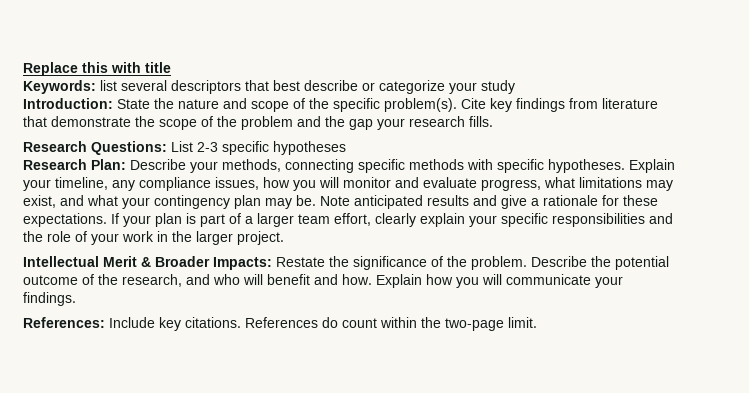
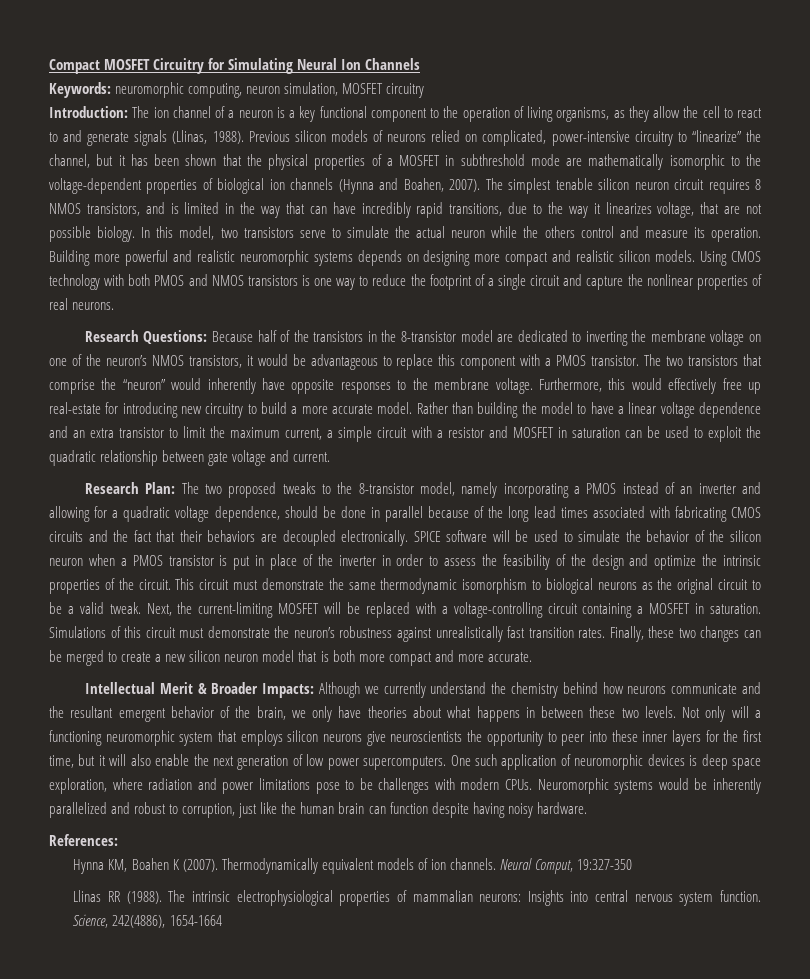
[23,62,171,76] [23,80,515,94] [23,98,658,112] [23,116,493,130] [23,141,346,155] [23,159,675,173] [23,177,673,191] [23,195,658,209] [23,213,673,227] [23,231,284,245] Replace this with title // Keywords: list several descriptors that best describe or categorize your study // Introduction: State the nature and scope of the specific problem(s). Cite key findings from literature that demonstrate the scope of the problem and the gap your research fills. // Research Questions: List 2-3 specific hypotheses // Research Plan: Describe your methods, connecting specific methods with specific hypotheses. Explain your timeline, any compliance issues, how you will monitor and evaluate progress, what limitations may exist, and what your contingency plan may be. Note anticipated results and give a rationale for these expectations. If your plan is part of a larger team effort, clearly explain your specific responsibilities and the role of your work in the larger project. -> [49,58,421,74] [49,82,425,98] [49,106,762,122] [49,130,761,146] [49,154,761,170] [49,178,762,194] [49,202,762,218] [49,226,762,242] [49,250,762,266] [49,274,763,290] [49,298,115,310] [84,330,762,346] [49,354,763,370] [49,378,761,394] [49,402,762,418] [49,426,761,442] [49,450,331,466] [84,482,762,498] [49,506,762,522] [49,530,761,546] [49,554,761,570] [49,578,762,594] [49,602,762,618] [49,626,761,642] [49,650,532,666] Compact MOSFET Circuitry for Simulating Neural Ion Channels // Keywords: neuromorphic computing, neuron simulation, MOSFET circuitry // Introduction: The ion channel of a neuron is a key functional component to the operation of living organisms, as they allow the cell to react to and generate signals (Llinas, 1988). Previous silicon models of neurons relied on complicated, power-intensive circuitry to “linearize” the channel, but it has been shown that the physical properties of a MOSFET in subthreshold mode are mathematically isomorphic to the voltage-dependent properties of biological ion channels (Hynna and Boahen, 2007). The simplest tenable silicon neuron circuit requires 8 NMOS transistors, and is limited in the way that can have incredibly rapid transitions, due to the way it linearizes voltage, that are not possible biology. In this model, two transistors serve to simulate the actual neuron while the others control and measure its operation. Building more powerful and realistic neuromorphic systems depends on designing more compact and realistic silicon models. Using CMOS technology with both PMOS and NMOS transistors is one way to reduce the footprint of a single circuit and capture the nonlinear properties of real neurons. // Research Questions: Because half of the transistors in the 8-transistor model are dedicated to inverting the membrane voltage on one of the neuron’s NMOS transistors, it would be advantageous to replace this component with a PMOS transistor. The two transistors that comprise the “neuron” would inherently have opposite responses to the membrane voltage. Furthermore, this would effectively free up real-estate for introducing new circuitry to build a more accurate model. Rather than building the model to have a linear voltage dependence and an extra transistor to limit the maximum current, a simple circuit with a resistor and MOSFET in saturation can be used to exploit the quadratic relationship between gate voltage and current. // Research Plan: The two proposed tweaks to the 8-transistor model, namely incorporating a PMOS instead of an inverter and allowing for a quadratic voltage dependence, should be done in parallel because of the long lead times associated with fabricating CMOS circuits and the fact that their behaviors are decoupled electronically. SPICE software will be used to simulate the behavior of the silicon neuron when a PMOS transistor is put in place of the inverter in order to assess the feasibility of the design and optimize the intrinsic properties of the circuit. This circuit must demonstrate the same thermodynamic isomorphism to biological neurons as the original circuit to be a valid tweak. Next, the current-limiting MOSFET will be replaced with a voltage-controlling circuit containing a MOSFET in saturation. Simulations of this circuit must demonstrate the neuron’s robustness against unrealistically fast transition rates. Finally, these two changes can be merged to create a new silicon neuron model that is both more compact and more accurate.
[276,256,669,270] [23,274,623,288] [23,292,76,306] [23,317,537,331] Restate the significance of the problem. Describe the potential outcome of the research, and who will benefit and how. Explain how you will communicate your findings. // References: Include key citations. References do count within the two-page limit. -> [318,682,761,698] [49,706,761,722] [49,730,763,746] [49,754,762,770] [49,778,761,794] [49,802,587,818] [49,834,118,846] [73,858,633,874] [73,890,761,906] [73,914,222,928] Although we currently understand the chemistry behind how neurons communicate and the resultant emergent behavior of the brain, we only have theories about what happens in between these two levels. Not only will a functioning neuromorphic system that employs silicon neurons give neuroscientists the opportunity to peer into these inner layers for the first time, but it will also enable the next generation of low power supercomputers. One such application of neuromorphic devices is deep space exploration, where radiation and power limitations pose to be challenges with modern CPUs. Neuromorphic systems would be inherently parallelized and robust to corruption, just like the human brain can function despite having noisy hardware. // References: // Hynna KM, Boahen K (2007). Thermodynamically equivalent models of ion channels. Neural Comput, 19:327-350 // Llinas RR (1988). The intrinsic electrophysiological properties of mammalian neurons: Insights into central nervous system function. Science, 242(4886), 1654-1664

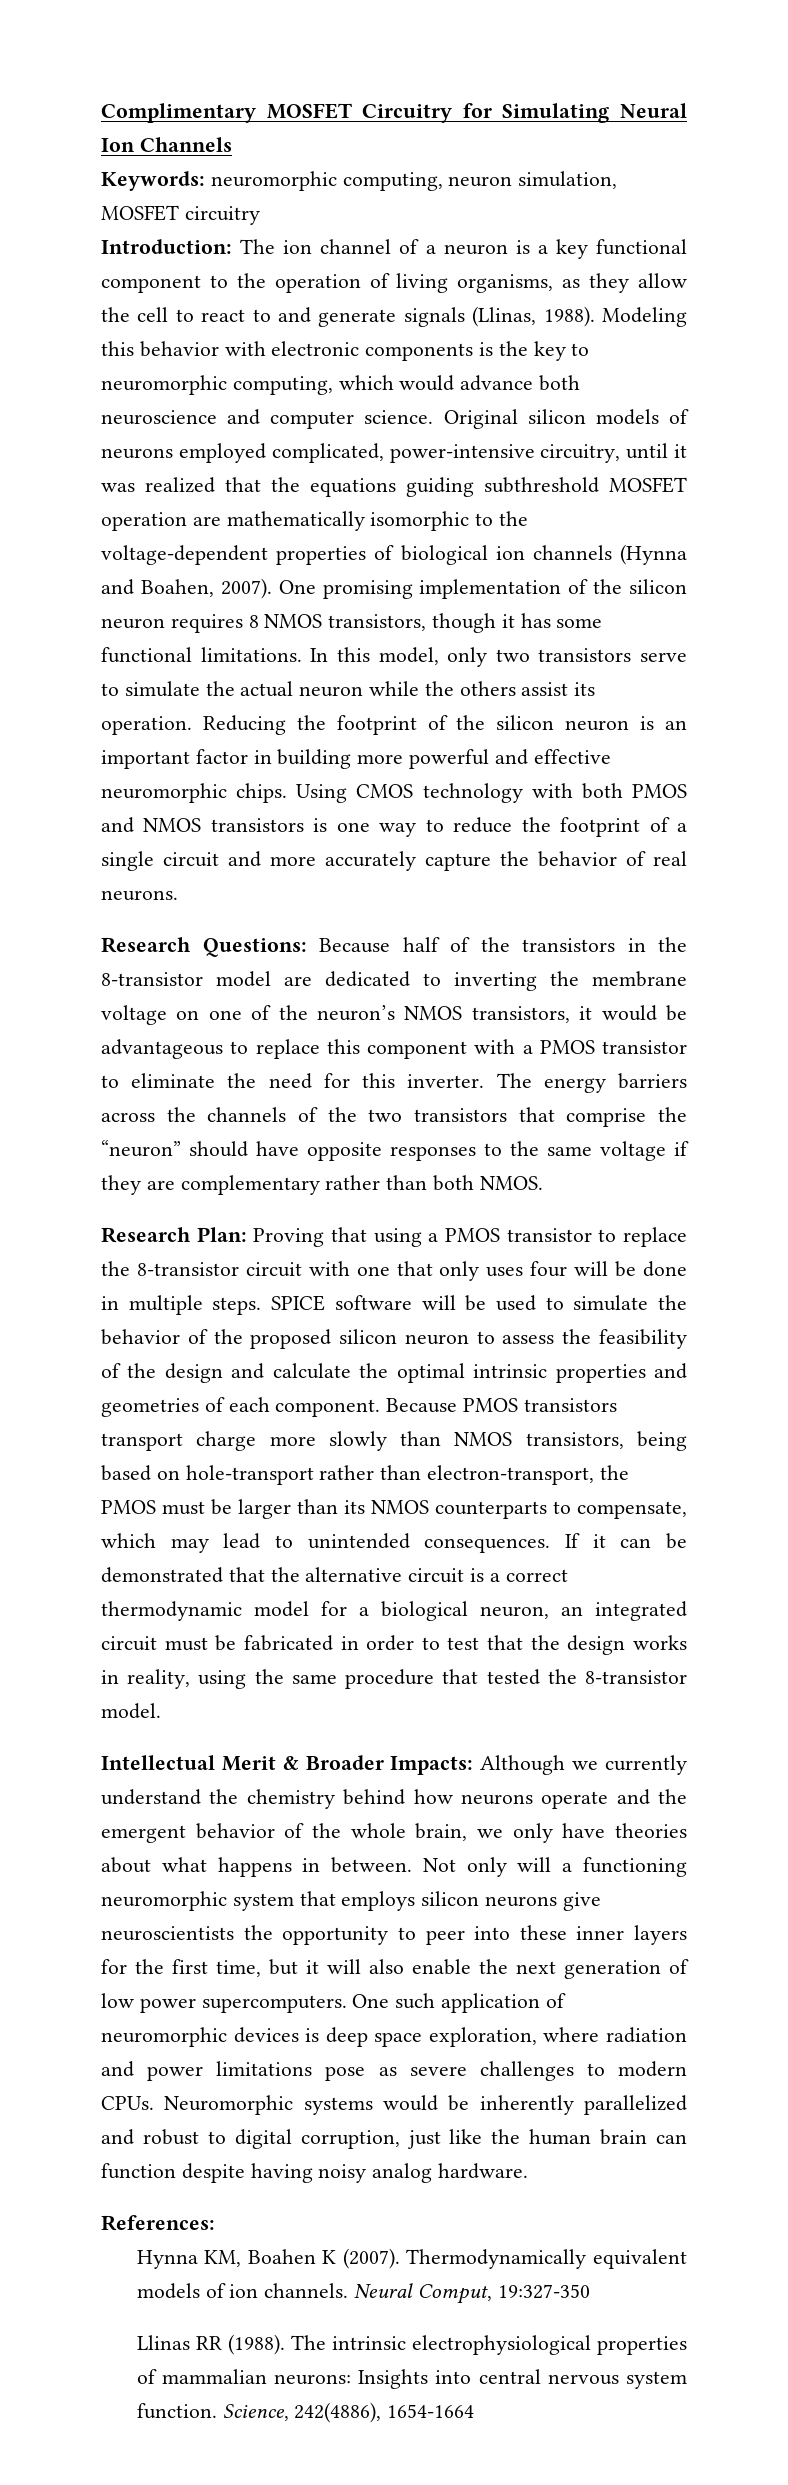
[49,59,100,74] Compact -> [101,103,256,123] Complimentary
[248,130,761,146] [49,154,560,170] Previous silicon models of neurons relied on complicated, power-intensive circuitry to “linearize” the channel, but it has been shown that the physical properties of a MOSFET in subthreshold mode -> [601,307,687,327] [101,341,590,361] [101,375,581,395] [101,409,689,429] [101,443,687,463] [101,477,687,497] [101,512,187,531] Modeling this behavior with electronic components is the key to neuromorphic computing, which would advance both neuroscience and computer science. Original silicon models of neurons employed complicated, power-intensive circuitry, until it was realized that the equations guiding subthreshold MOSFET operation
[485,178,705,194] The simplest tenable silicon neuron circuit -> [278,579,687,599] [101,618,165,629] One promising implementation of the silicon neuron
[145,202,762,218] [49,226,136,242] and is limited in the way that can have incredibly rapid transitions, due to the way it linearizes voltage, that are not possible biology. -> [432,613,603,633] [101,647,302,663] though it has some functional limitations.
(215, 233) none -> [447,647,488,667] only
[580,226,762,242] [49,250,696,266] control and measure its operation. Building more powerful and realistic neuromorphic systems depends on designing more compact and realistic silicon models. -> [521,682,596,696] [101,715,688,735] [101,749,611,769] [101,783,288,803] assist its operation. Reducing the footprint of the silicon neuron is an important factor in building more powerful and effective neuromorphic chips.
[586,274,748,290] capture the nonlinear properties -> [270,851,617,871] more accurately capture the behavior
[591,354,662,366] transistor. The -> [602,1040,687,1054] [101,1073,687,1093] [101,1107,357,1122] transistor to eliminate the need for this inverter. The energy barriers across the channels of the
[171,378,256,394] would inherently -> [189,1141,248,1157] should
[434,378,761,394] [49,402,762,418] [49,426,761,442] [49,450,331,466] [84,482,762,498] [49,506,762,522] [49,530,409,546] membrane voltage. Furthermore, this would effectively free up real-estate for introducing new circuitry to build a more accurate model. Rather than building the model to have a linear voltage dependence and an extra transistor to limit the maximum current, a simple circuit with a resistor and MOSFET in saturation can be used to exploit the quadratic relationship between gate voltage and current. // Research Plan: The two proposed tweaks to the 8-transistor model, namely incorporating a PMOS instead of an inverter and allowing for a quadratic voltage dependence, should be done in parallel because of the long lead times associated with fabricating CMOS circuits and the fact that their behaviors are decoupled electronically. -> [547,1141,689,1161] [101,1175,543,1195] [101,1227,688,1247] [101,1261,688,1281] [101,1295,262,1315] same voltage if they are complementary rather than both NMOS. // Research Plan: Proving that using a PMOS transistor to replace the 8-transistor circuit with one that only uses four will be done in multiple steps.
[729,530,761,542] [49,554,424,570] silicon neuron when a PMOS transistor is put in place of the inverter in order -> [250,1329,469,1349] proposed silicon neuron
[654,554,761,570] [49,578,762,594] [49,602,762,618] [49,626,761,642] [49,650,532,666] optimize the intrinsic properties of the circuit. This circuit must demonstrate the same thermodynamic isomorphism to biological neurons as the original circuit to be a valid tweak. Next, the current-limiting MOSFET will be replaced with a voltage-controlling circuit containing a MOSFET in saturation. Simulations of this circuit must demonstrate the neuron’s robustness against unrealistically fast transition rates. Finally, these two changes can be merged to create a new silicon neuron model that is both more compact and more accurate. -> [272,1363,688,1383] [101,1397,617,1417] [101,1431,687,1451] [101,1465,629,1485] [101,1499,687,1519] [101,1533,687,1553] [101,1567,568,1583] [101,1601,687,1621] [101,1635,687,1655] [101,1669,687,1689] [101,1703,161,1719] calculate the optimal intrinsic properties and geometries of each component. Because PMOS transistors transport charge more slowly than NMOS transistors, being based on hole-transport rather than electron-transport, the PMOS must be larger than its NMOS counterparts to compensate, which may lead to unintended consequences. If it can be demonstrated that the alternative circuit is a correct thermodynamic model for a biological neuron, an integrated circuit must be fabricated in order to test that the design works in reality, using the same procedure that tested the 8-transistor model.
[671,682,761,694] [49,706,114,718] communicate and the resultant -> [541,1789,687,1809] operate and the
(251, 712) none -> [350,1823,406,1838] whole
[541,706,676,718] between these two levels. -> [331,1857,413,1873] between.
[345,778,455,794] to be challenges with -> [378,2061,605,2081] as severe challenges to
(179, 809) none -> [234,2129,292,2149] digital
(533, 810) none -> [372,2163,433,2183] analog

